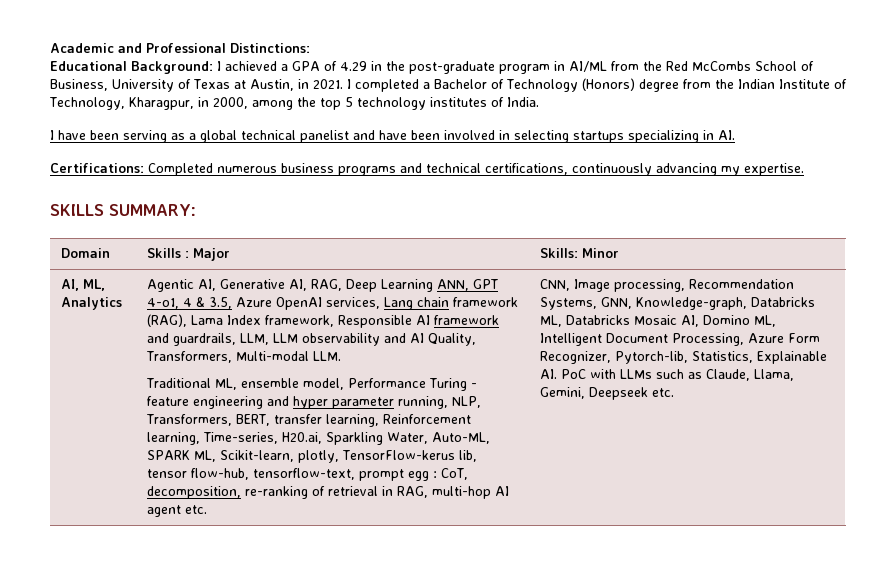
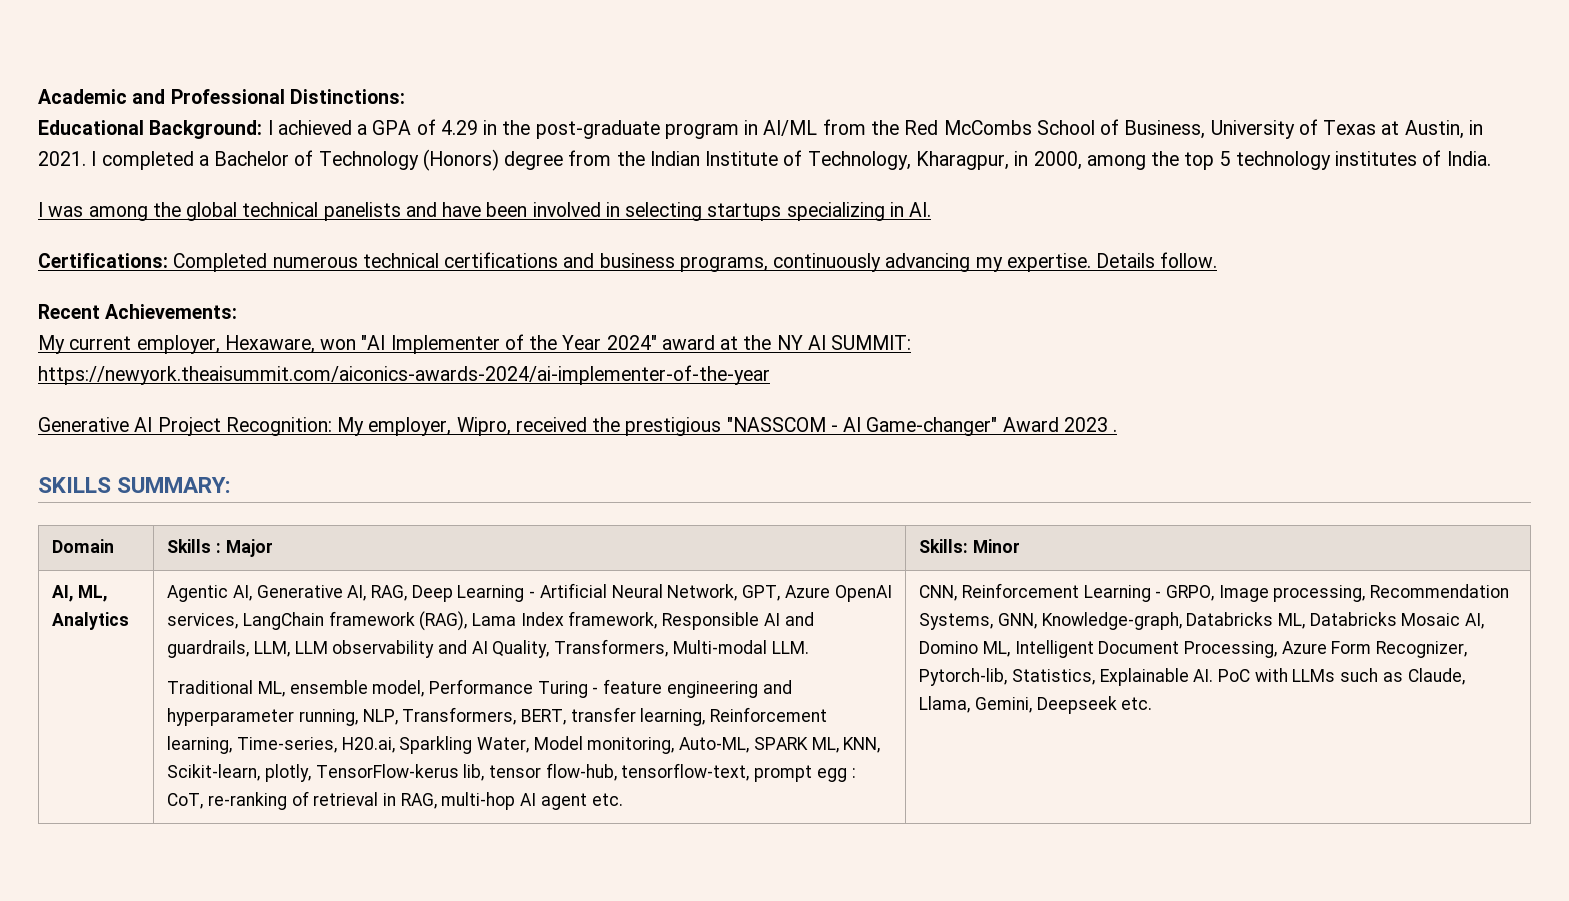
[58,130,196,143] have been serving as a -> [48,202,181,221] was among the
[300,130,349,143] panelist -> [323,202,401,221] panelists
[281,163,568,176] business programs and technical certifications, -> [362,252,768,272] technical certifications and business programs,
(804, 169) none -> [1096,252,1218,268] [38,304,238,319] [38,334,912,354] [38,365,770,385] [38,417,1118,436] Details follow. // Recent Achievements: // My current employer, Hexaware, won "AI Implementer of the Year 2024" award at the NY AI SUMMIT: https://newyork.theaisummit.com/aiconics-awards-2024/ai-implementer-of-the-year // Generative AI Project Recognition: My employer, Wipro, received the prestigious "NASSCOM - AI Game-changer" Award 2023 .
[436,279,498,291] [146,297,232,309] ANN, GPT 4-o1, 4 & 3.5, -> [529,583,781,601] - Artificial Neural Network, GPT,
[383,297,449,310] Lang chain -> [242,612,324,630] LangChain
[433,315,499,325] framework -> (780, 619) none
[292,396,394,409] hyper parameter -> [167,708,295,726] hyperparameter
(428, 438) none -> [533,736,675,754] Model monitoring,
(216, 456) none -> [843,737,881,753] KNN,
[146,486,241,499] decomposition, -> (204, 801) none
(570, 285) none -> [961,583,1214,602] Reinforcement Learning - GRPO,

